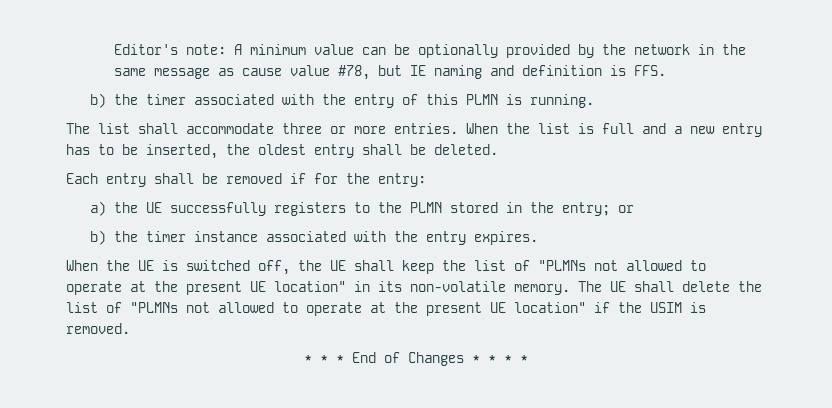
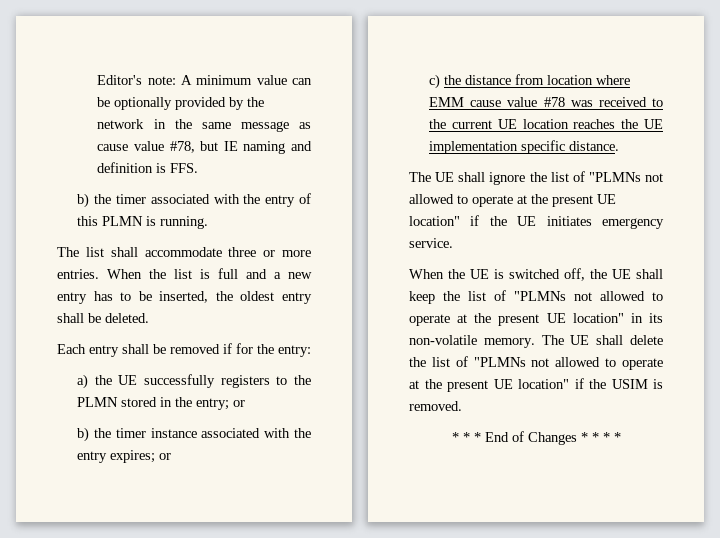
[474,231,539,245] expires. -> [110,450,172,463] [429,74,631,89] [429,97,663,107] [429,119,663,129] [429,140,620,154] [409,171,663,185] [409,194,616,207] [409,215,664,229] [409,238,453,248] expires; or // c) the distance from location where EMM cause value #78 was received to the current UE location reaches the UE implementation specific distance. // The UE shall ignore the list of "PLMNs not allowed to operate at the present UE location" if the UE initiates emergency service.

